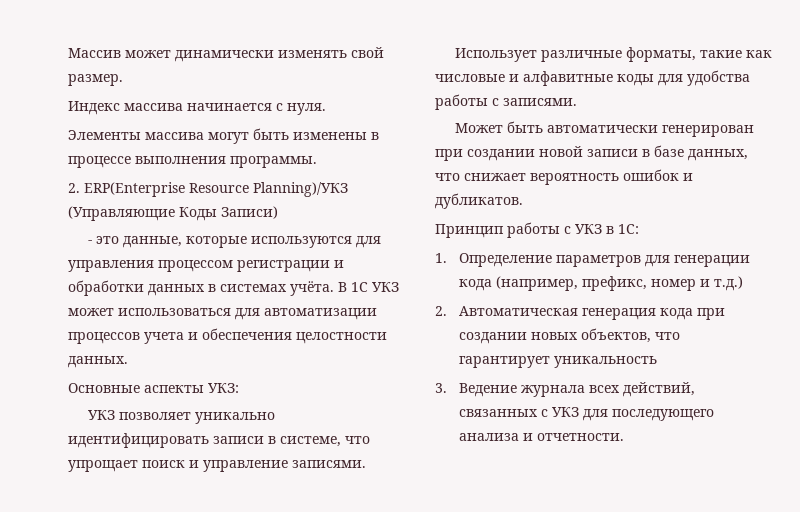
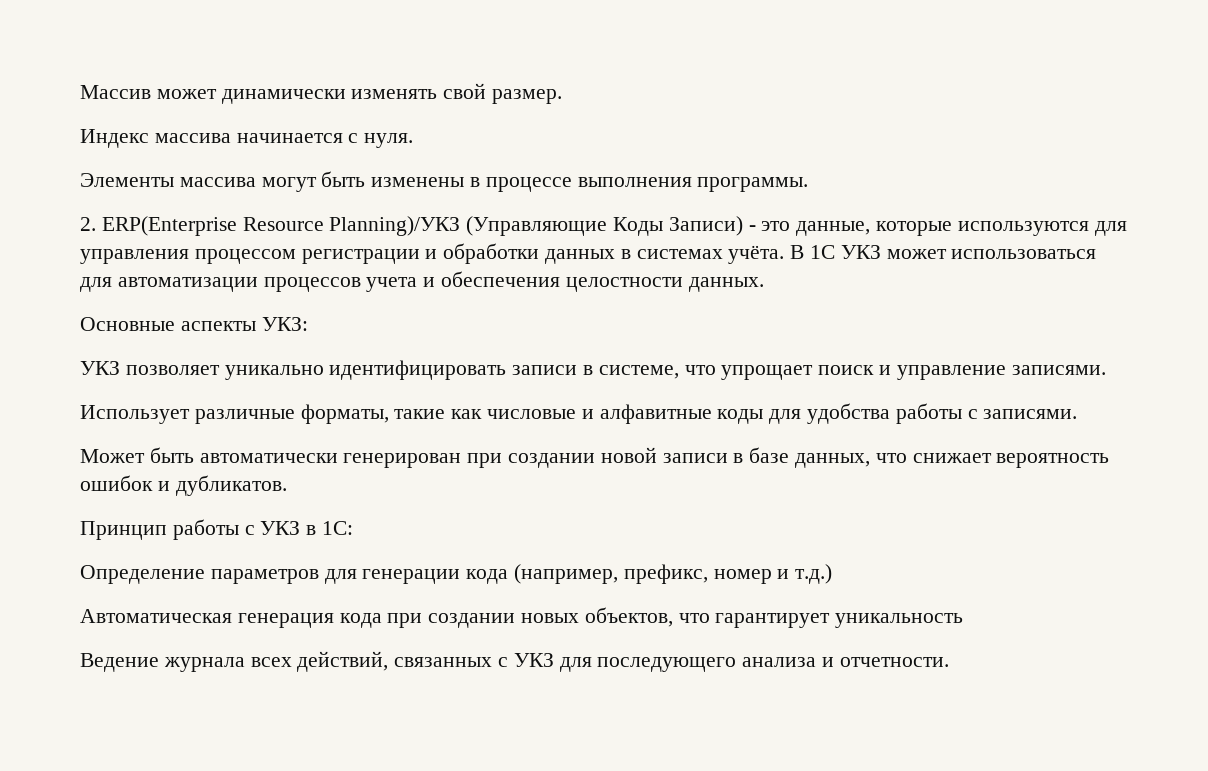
(278, 212) // -> (743, 226) none
[435,253,447,263] 1. -> (354, 528) none
[435,306,447,316] 2. -> (833, 574) none
[435,383,447,393] 3. -> (964, 620) none

